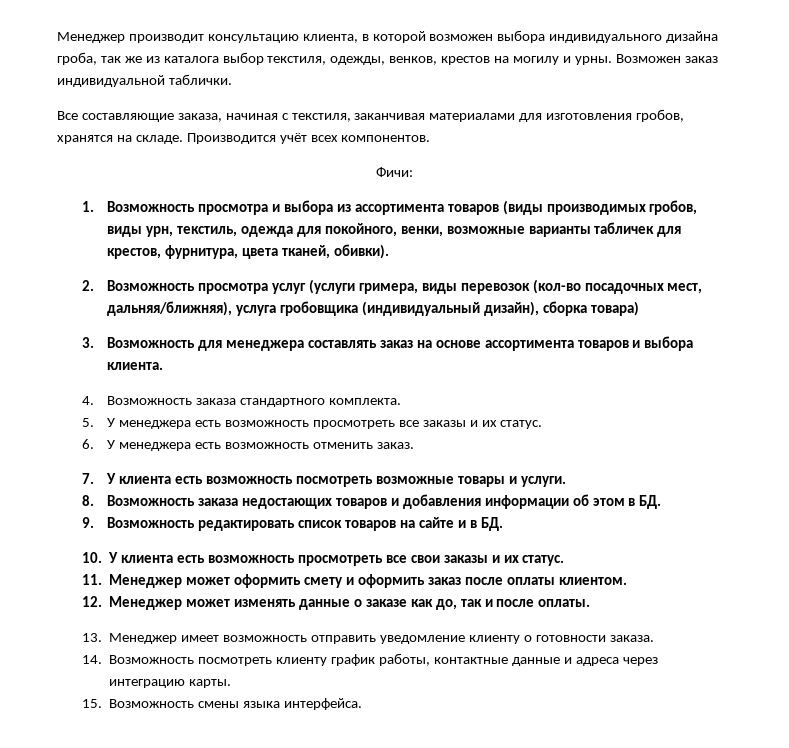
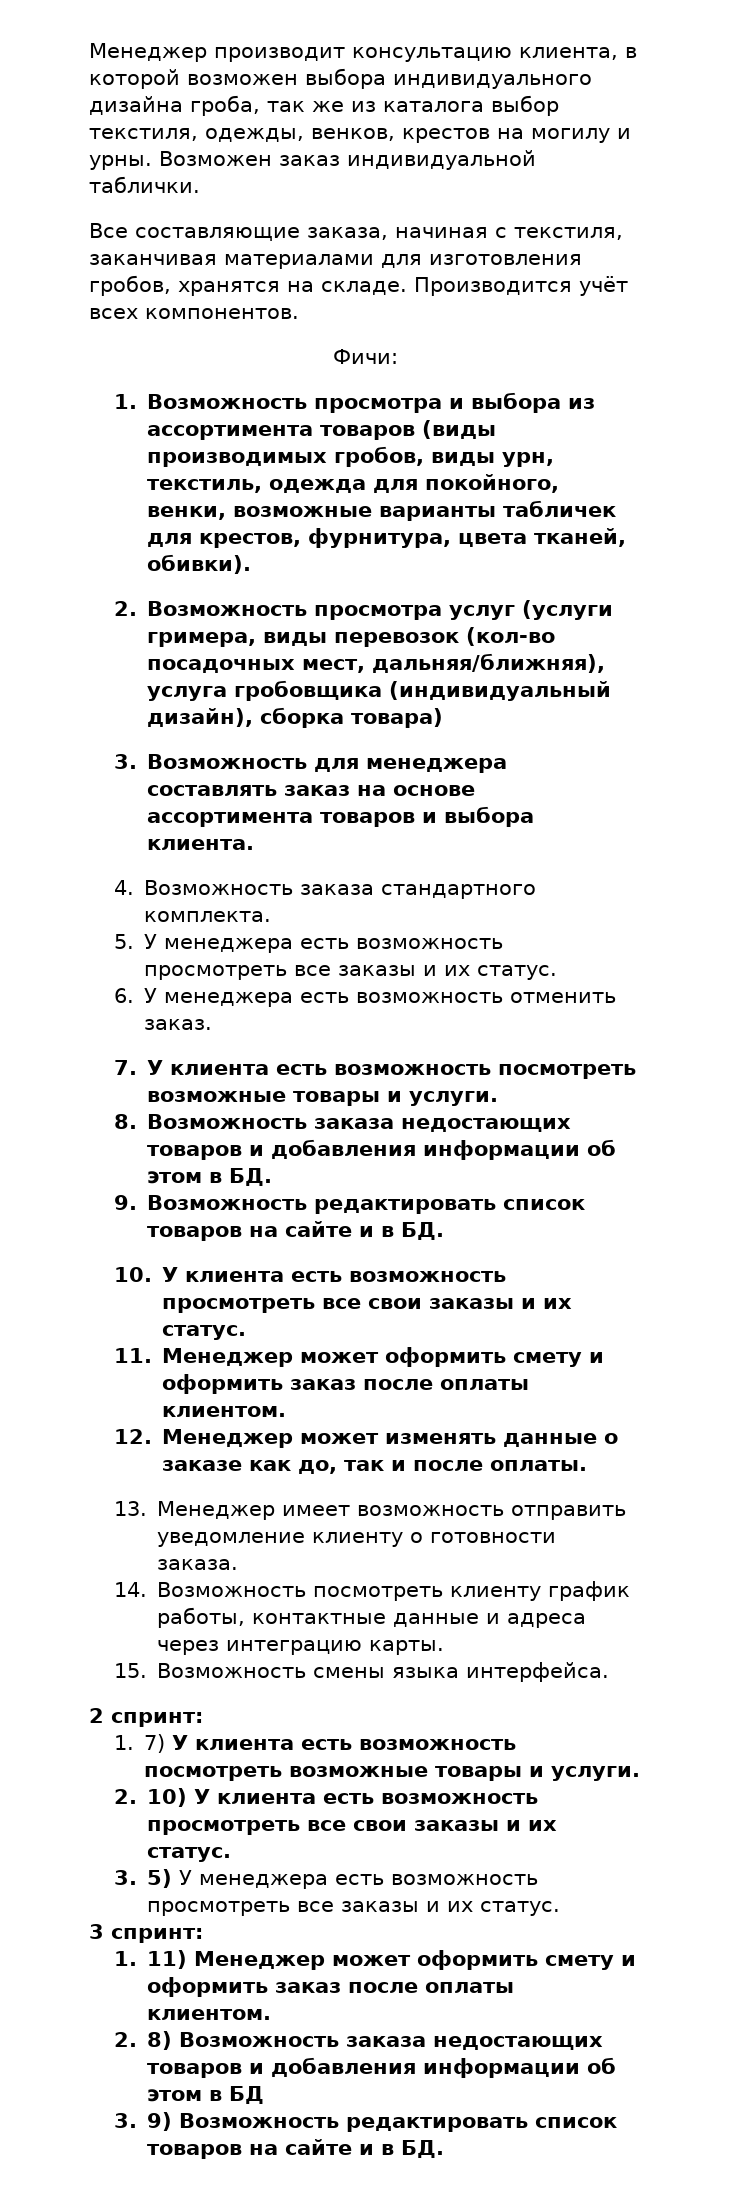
(363, 704) none -> [89,1708,203,1727] [114,1734,517,1753] [144,1766,641,1781] [114,1788,539,1807] [147,1820,558,1835] [147,1847,232,1862] [114,1869,539,1889] [147,1901,561,1916] [89,1924,203,1943] [114,1950,637,1970] [147,1977,515,1997] [147,2009,272,2020] [114,2031,604,2050] [147,2057,617,2078] [147,2086,265,2104] [114,2112,618,2132] [147,2139,445,2159] // 2 спринт: // 1. 7) У клиента есть возможность посмотреть возможные товары и услуги. // 2. 10) У клиента есть возможность просмотреть все свои заказы и их статус. // 3. 5) У менеджера есть возможность просмотреть все заказы и их статус. // 3 спринт: // 1. 11) Менеджер может оформить смету и оформить заказ после оплаты клиентом. // 2. 8) Возможность заказа недостающих товаров и добавления информации об этом в БД // 3. 9) Возможность редактировать список товаров на сайте и в БД.

